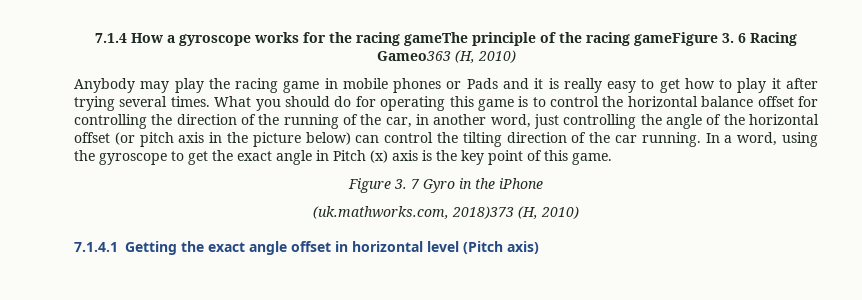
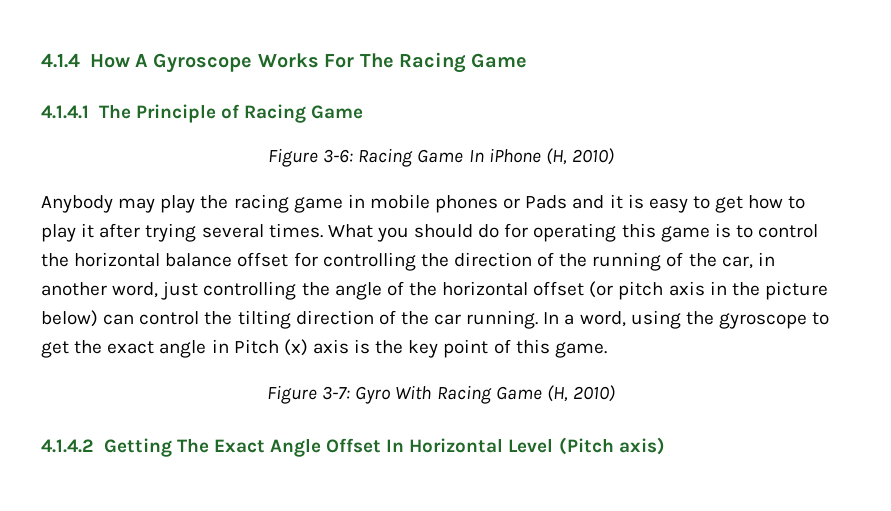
[95,32,797,46] [376,51,451,61] 7.1.4 How a gyroscope works for the racing gameThe principle of the racing gameFigure 3. 6 Racing Gameo363 -> [41,52,528,73] [41,104,364,123] [268,148,541,167] 4.1.4 How A Gyroscope Works For The Racing Game // 4.1.4.1 The Principle of Racing Game // Figure 3-6: Racing Game In iPhone
[563,78,602,93] really -> (644, 201) none
[394,178,543,193] [313,206,579,220] [74,241,459,255] 3. 7 Gyro in the iPhone // (uk.mathworks.com, 2018)373 (H, 2010) // 7.1.4.1 Getting the exact angle offset in horizontal level -> [322,385,615,404] [41,438,554,457] 3-7: Gyro With Racing Game (H, 2010) // 4.1.4.2 Getting The Exact Angle Offset In Horizontal Level

